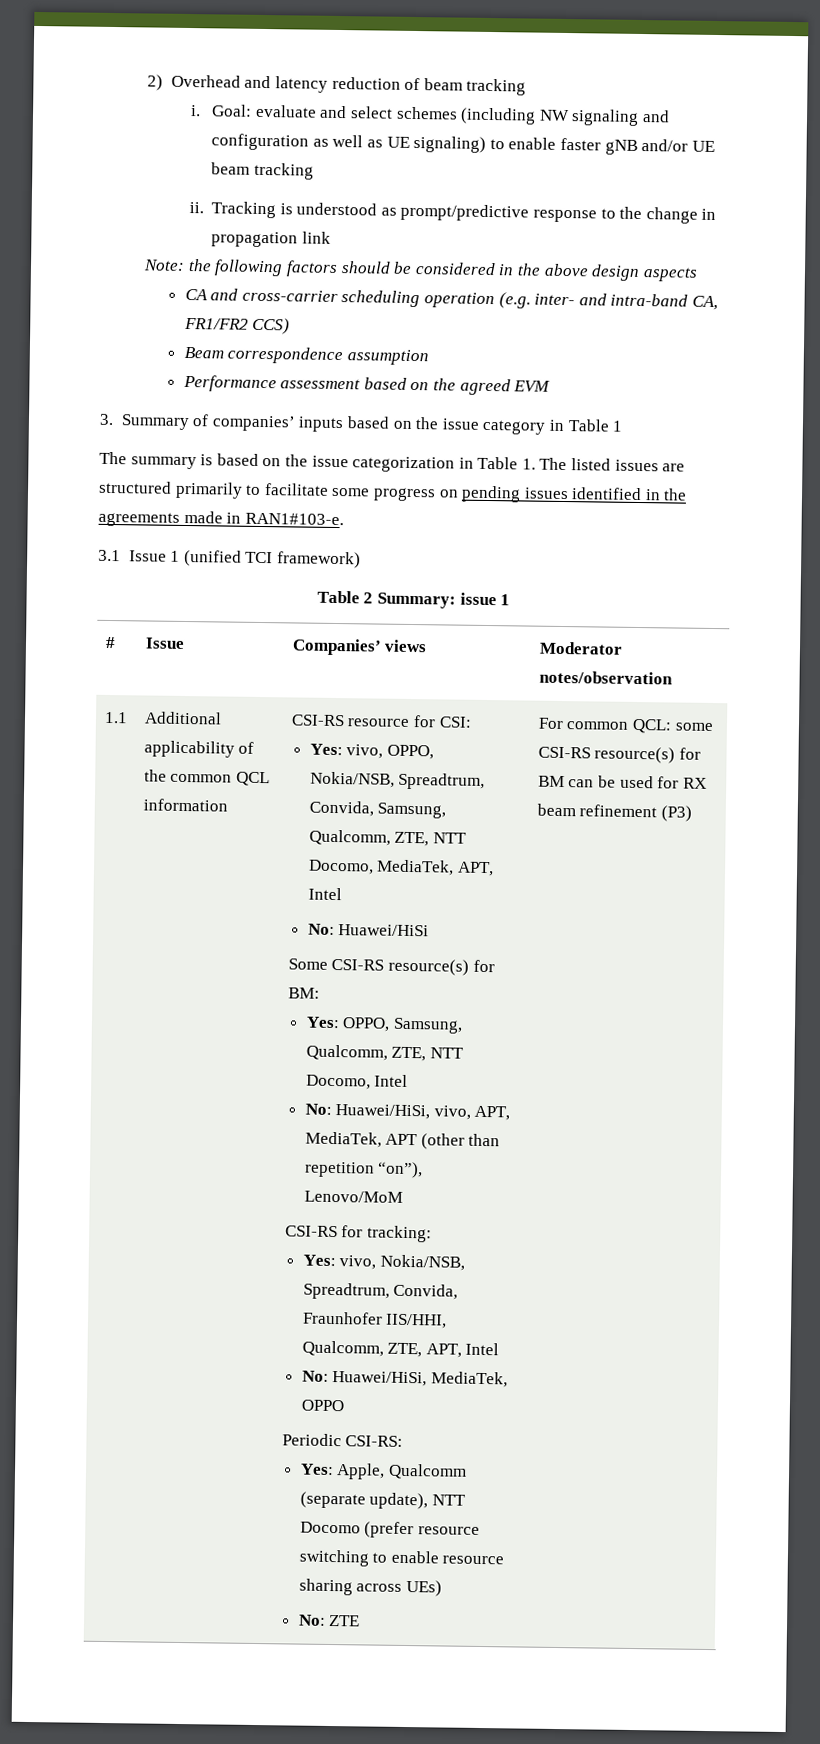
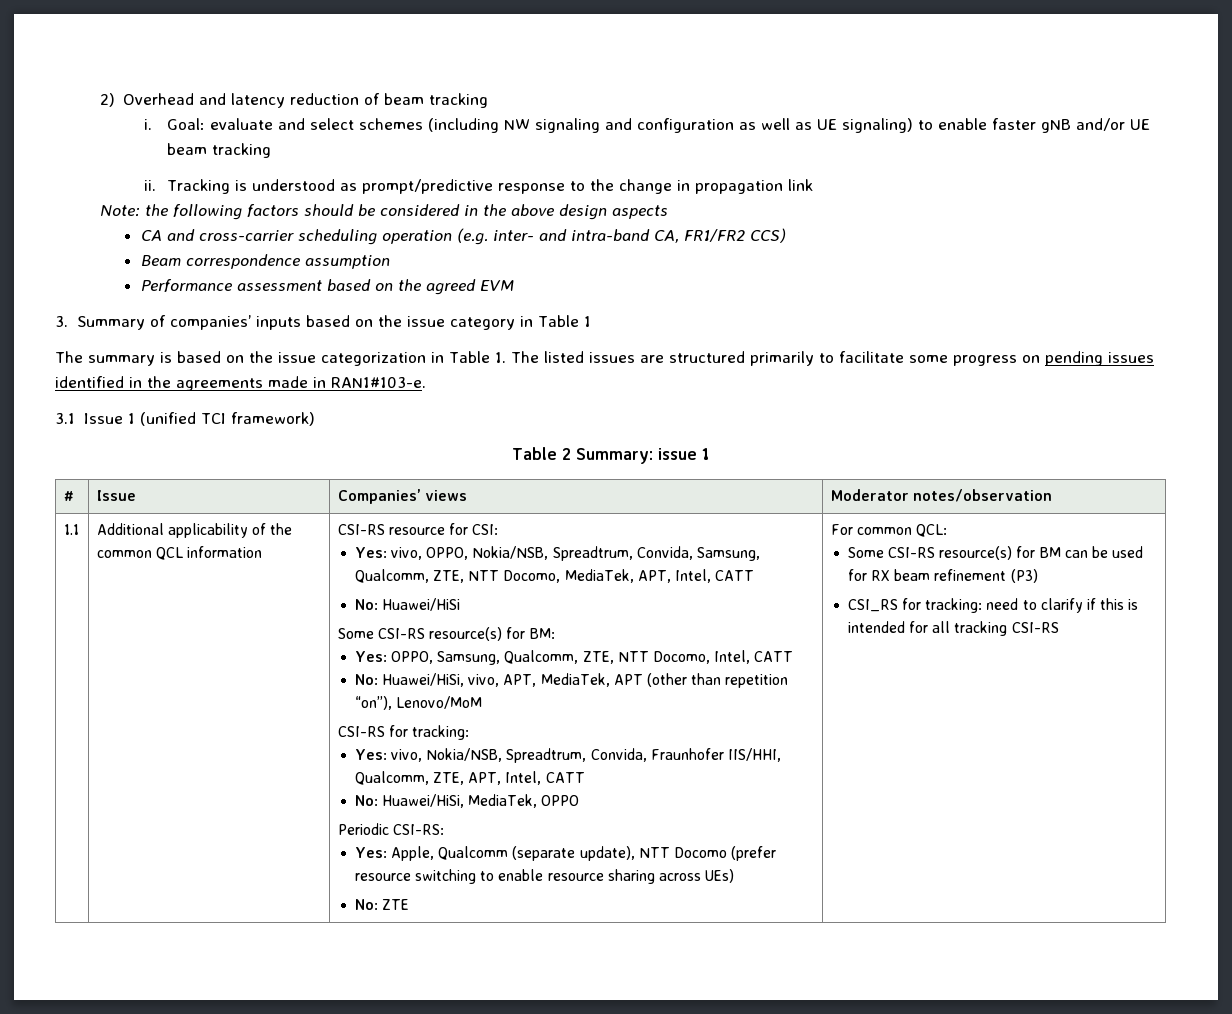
[307,887,342,901] Intel -> [675,569,755,583] Intel, CATT
[374,1074,409,1087] Intel -> [714,650,794,664] Intel, CATT
[465,1342,500,1356] Intel -> [505,771,585,785] Intel, CATT
[674,722,714,732] some -> [847,547,884,558] // Some
(693, 813) none -> [847,598,1139,613] [847,621,1059,636] // CSI_RS for tracking: need to clarify if this is intended for all tracking CSI-RS

